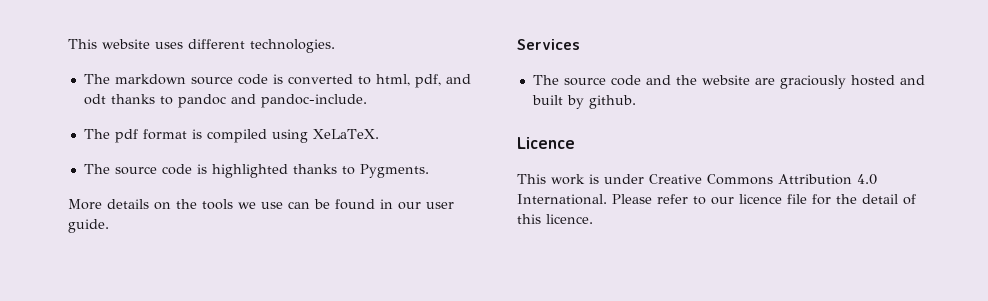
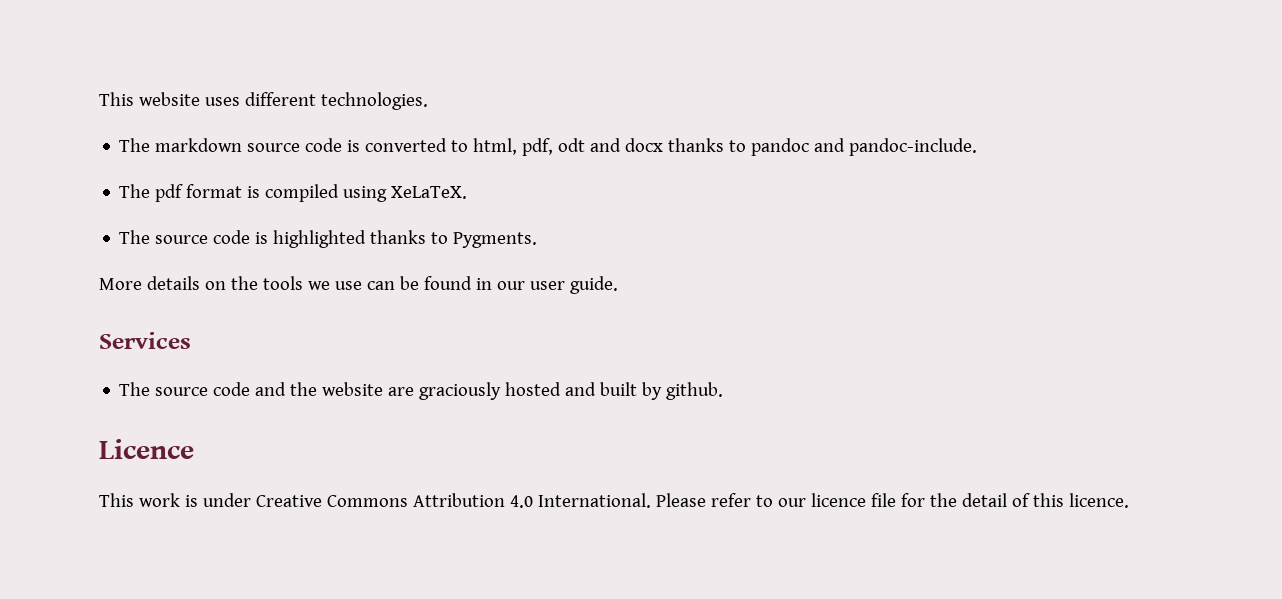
[445,74,471,84] [83,94,106,105] and odt -> [558,138,664,152] odt and docx

